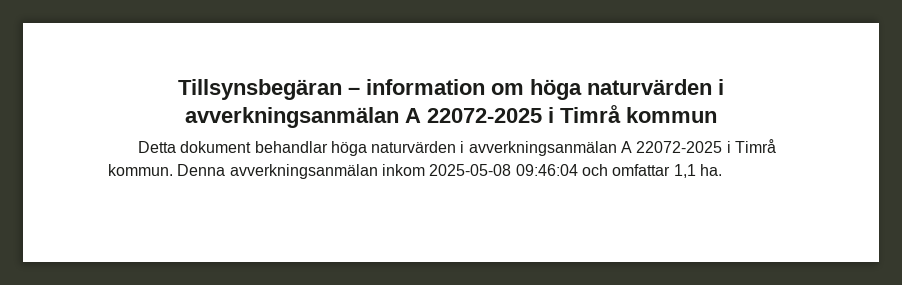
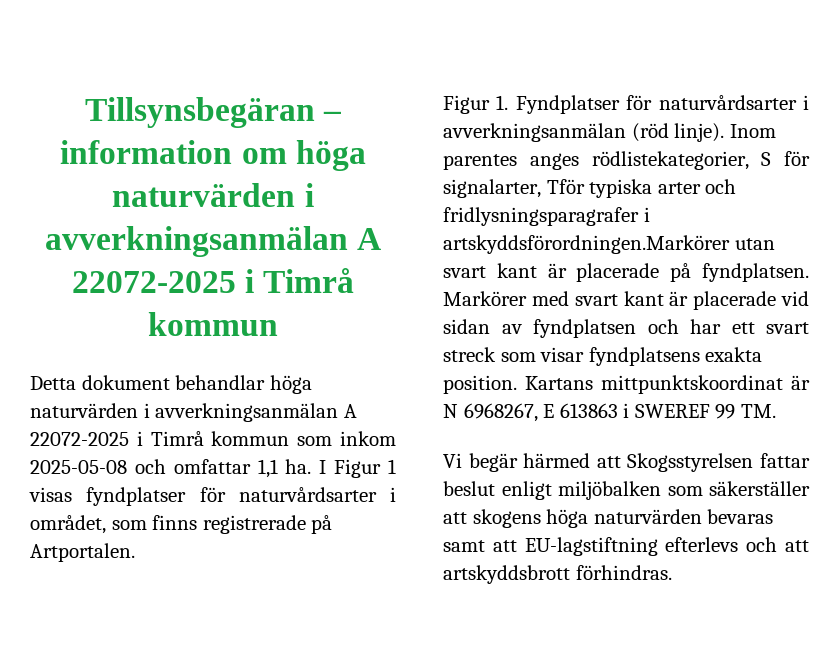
[108,164,378,179] kommun. Denna avverkningsanmälan -> [211,431,333,446] kommun som
[515,164,578,176] 09:46:04 -> (127, 467) none
(722, 170) none -> [319,459,396,478] [29,487,396,506] [30,515,333,534] [30,543,135,562] [443,95,809,114] [443,123,776,142] [443,151,810,170] [443,179,737,198] [443,207,650,226] [443,235,775,254] [443,263,809,282] [443,291,809,310] [443,319,809,338] [443,347,763,366] [443,375,810,394] [443,403,776,422] [443,453,810,472] [443,481,810,500] [443,509,774,528] [443,537,809,556] [443,565,672,584] I Figur 1 visas fyndplatser för naturvårdsarter i området, som finns registrerade på Artportalen. // Figur 1. Fyndplatser för naturvårdsarter i avverkningsanmälan (röd linje). Inom parentes anges rödlistekategorier, S för signalarter, Tför typiska arter och fridlysningsparagrafer i artskyddsförordningen.Markörer utan svart kant är placerade på fyndplatsen. Markörer med svart kant är placerade vid sidan av fyndplatsen och har ett svart streck som visar fyndplatsens exakta position. Kartans mittpunktskoordinat är N 6968267, E 613863 i SWEREF 99 TM. // Vi begär härmed att Skogsstyrelsen fattar beslut enligt miljöbalken som säkerställer att skogens höga naturvärden bevaras samt att EU-lagstiftning efterlevs och att artskyddsbrott förhindras.

